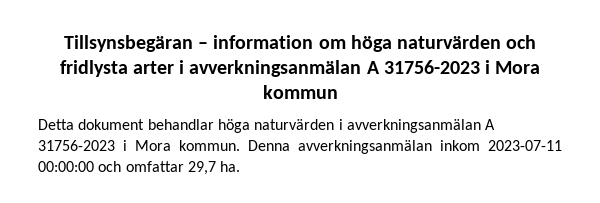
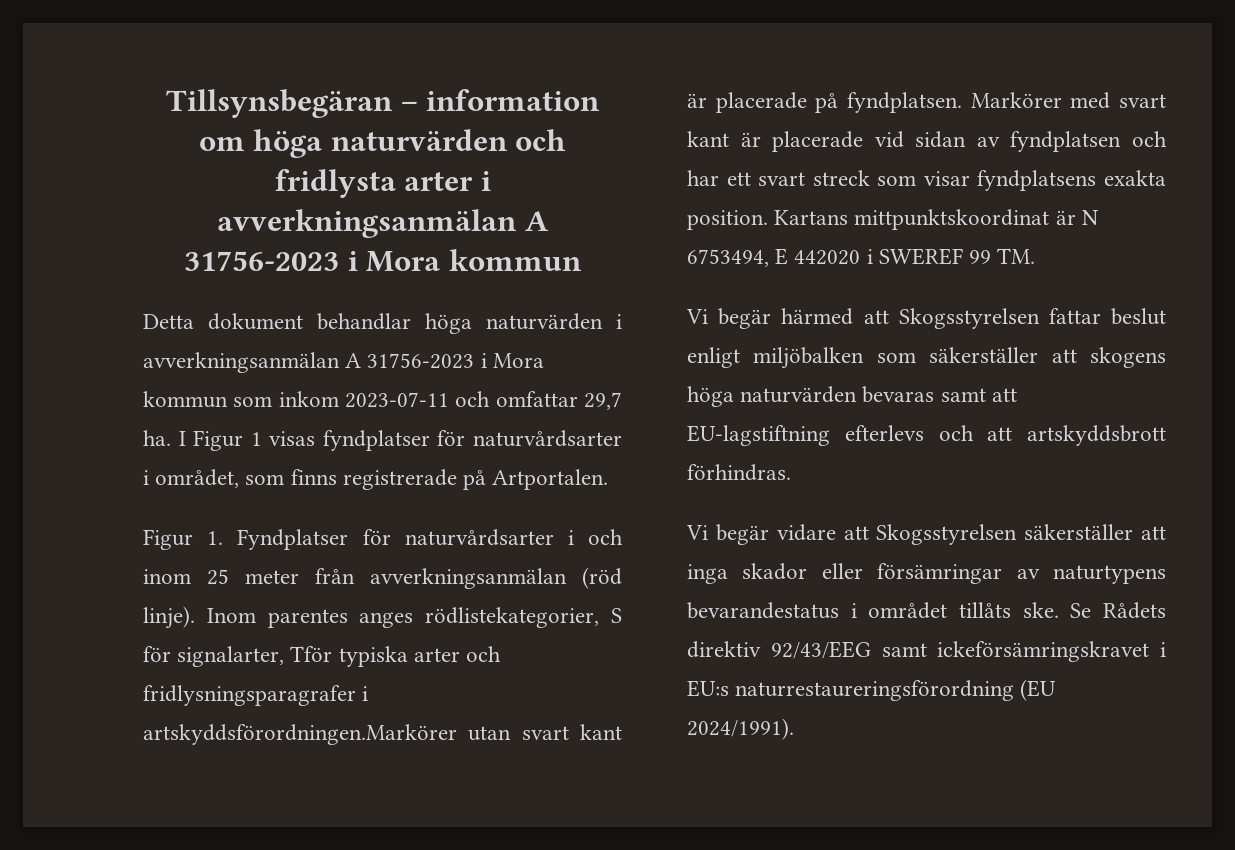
[179,140,432,154] kommun. Denna avverkningsanmälan -> [143,391,273,408] kommun som
[38,161,94,172] 00:00:00 -> (449, 400) none
(241, 166) none -> [178,430,622,451] [143,469,609,490] [143,529,623,550] [143,567,622,589] [143,606,622,629] [143,646,502,667] [143,685,369,706] [143,724,622,745] [687,92,1166,113] [687,131,1167,152] [687,170,1166,191] [687,209,1099,230] [687,248,1036,267] [686,308,1166,329] [687,347,1166,369] [687,386,1017,407] [687,425,1166,446] [687,464,791,481] [686,524,1166,545] [687,563,1166,584] [687,602,1166,619] [687,641,1166,662] [687,679,1057,701] [687,718,794,740] I Figur 1 visas fyndplatser för naturvårdsarter i området, som finns registrerade på Artportalen. // Figur 1. Fyndplatser för naturvårdsarter i och inom 25 meter från avverkningsanmälan (röd linje). Inom parentes anges rödlistekategorier, S för signalarter, Tför typiska arter och fridlysningsparagrafer i artskyddsförordningen.Markörer utan svart kant är placerade på fyndplatsen. Markörer med svart kant är placerade vid sidan av fyndplatsen och har ett svart streck som visar fyndplatsens exakta position. Kartans mittpunktskoordinat är N 6753494, E 442020 i SWEREF 99 TM. // Vi begär härmed att Skogsstyrelsen fattar beslut enligt miljöbalken som säkerställer att skogens höga naturvärden bevaras samt att EU-lagstiftning efterlevs och att artskyddsbrott förhindras. // Vi begär vidare att Skogsstyrelsen säkerställer att inga skador eller försämringar av naturtypens bevarandestatus i området tillåts ske. Se Rådets direktiv 92/43/EEG samt ickeförsämringskravet i EU:s naturrestaureringsförordning (EU 2024/1991).

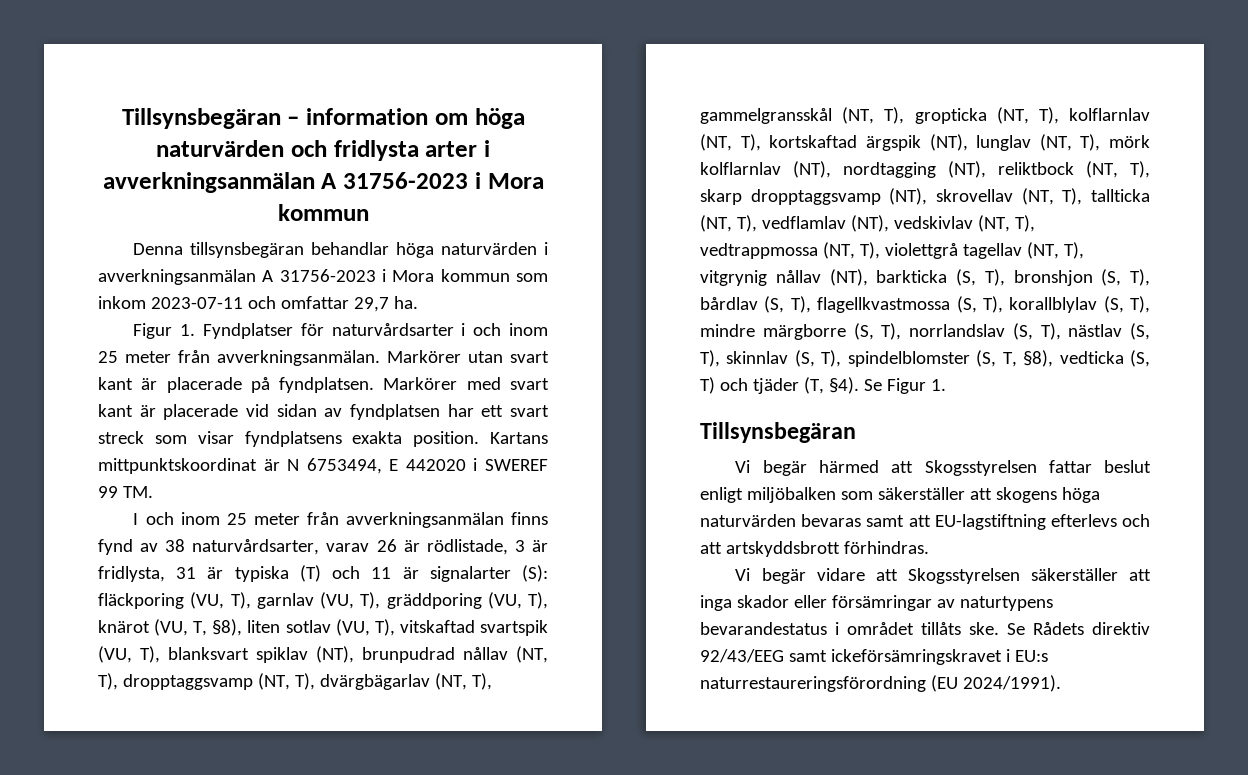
[143,313,303,330] Detta dokument -> [133,242,305,258] Denna tillsynsbegäran
[178,430,622,451] [143,469,609,490] I Figur 1 visas fyndplatser för naturvårdsarter i området, som finns registrerade på Artportalen. -> (418, 302) none
[370,567,622,589] [143,606,622,629] [143,646,502,667] [143,685,369,706] [143,724,457,745] avverkningsanmälan (röd linje). Inom parentes anges rödlistekategorier, S för signalarter, Tför typiska arter och fridlysningsparagrafer i artskyddsförordningen.Markörer -> [217,350,461,366] avverkningsanmälan. Markörer
[1132,131,1167,147] och -> (440, 412) none
(1036, 256) none -> [133,512,548,528] [98,539,548,555] [98,565,548,582] [98,592,548,609] [98,619,548,636] [98,646,548,663] [98,673,492,690] [700,107,1150,124] [700,134,1150,151] [700,161,1150,178] [700,188,1150,205] [700,215,1035,232] [700,242,1084,259] [700,269,1150,286] [700,296,1150,313] [700,323,1150,340] [700,350,1150,367] [700,377,946,394] [700,422,856,443] // I och inom 25 meter från avverkningsanmälan finns fynd av 38 naturvårdsarter, varav 26 är rödlistade, 3 är fridlysta, 31 är typiska (T) och 11 är signalarter (S): fläckporing (VU, T), garnlav (VU, T), gräddporing (VU, T), knärot (VU, T, §8), liten sotlav (VU, T), vitskaftad svartspik (VU, T), blanksvart spiklav (NT), brunpudrad nållav (NT, T), dropptaggsvamp (NT, T), dvärgbägarlav (NT, T), gammelgransskål (NT, T), gropticka (NT, T), kolflarnlav (NT, T), kortskaftad ärgspik (NT), lunglav (NT, T), mörk kolflarnlav (NT), nordtagging (NT), reliktbock (NT, T), skarp dropptaggsvamp (NT), skrovellav (NT, T), tallticka (NT, T), vedflamlav (NT), vedskivlav (NT, T), vedtrappmossa (NT, T), violettgrå tagellav (NT, T), vitgrynig nållav (NT), barkticka (S, T), bronshjon (S, T), bårdlav (S, T), flagellkvastmossa (S, T), korallblylav (S, T), mindre märgborre (S, T), norrlandslav (S, T), nästlav (S, T), skinnlav (S, T), spindelblomster (S, T, §8), vedticka (S, T) och tjäder (T, §4). Se Figur 1. // Tillsynsbegäran

